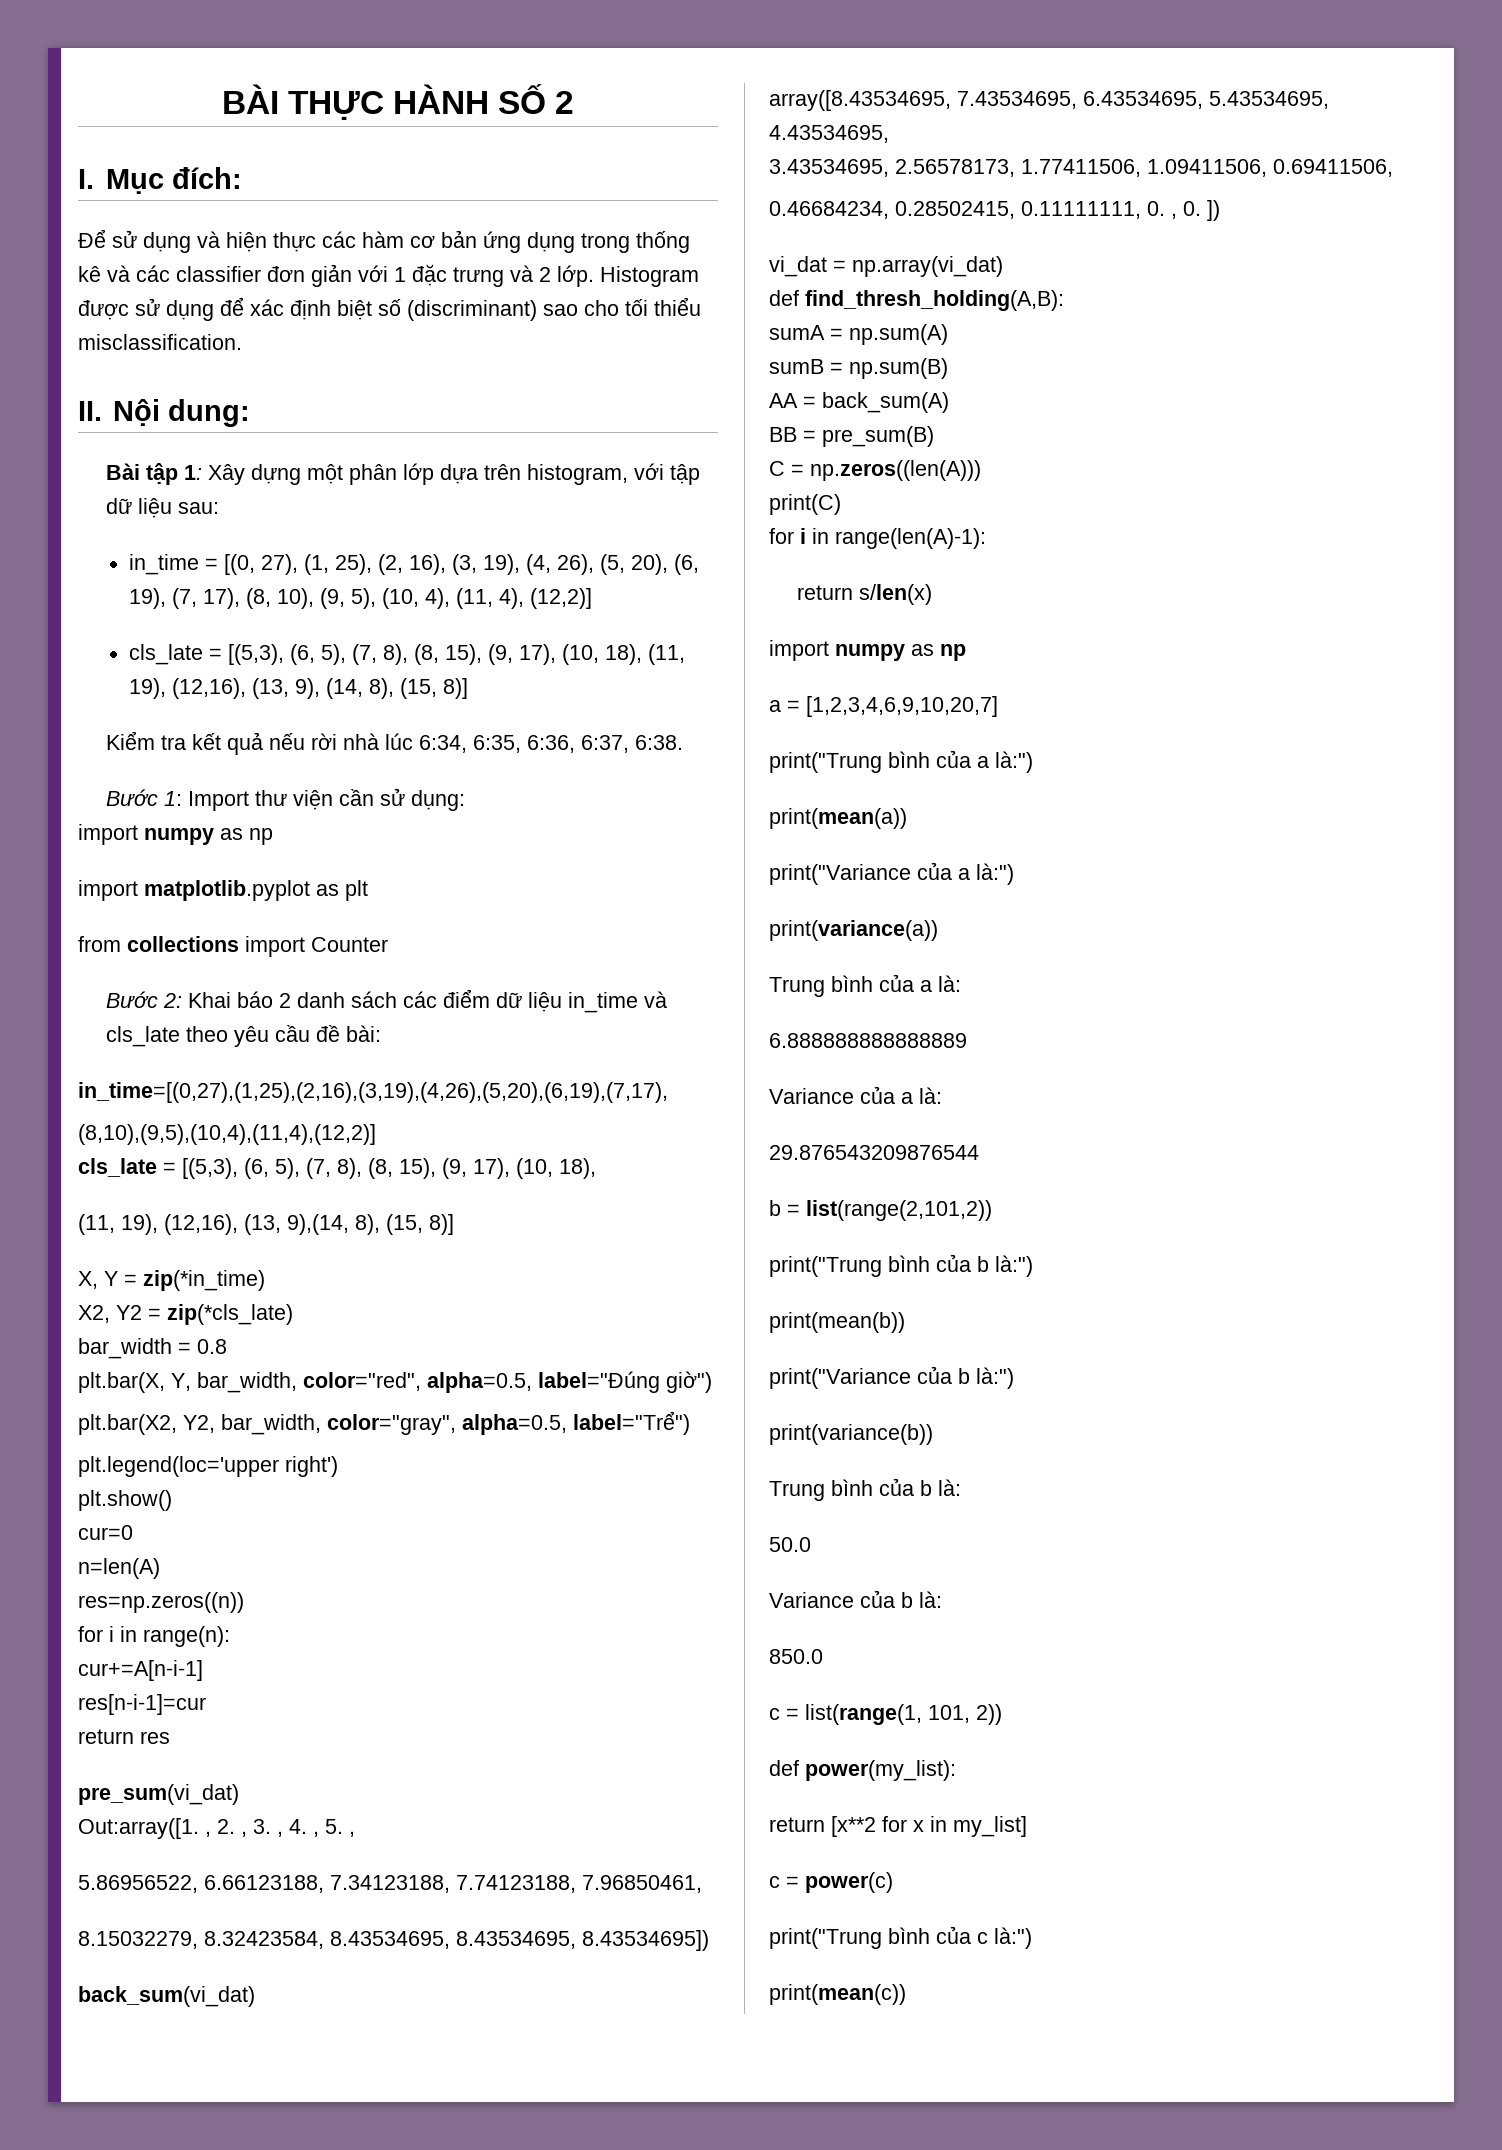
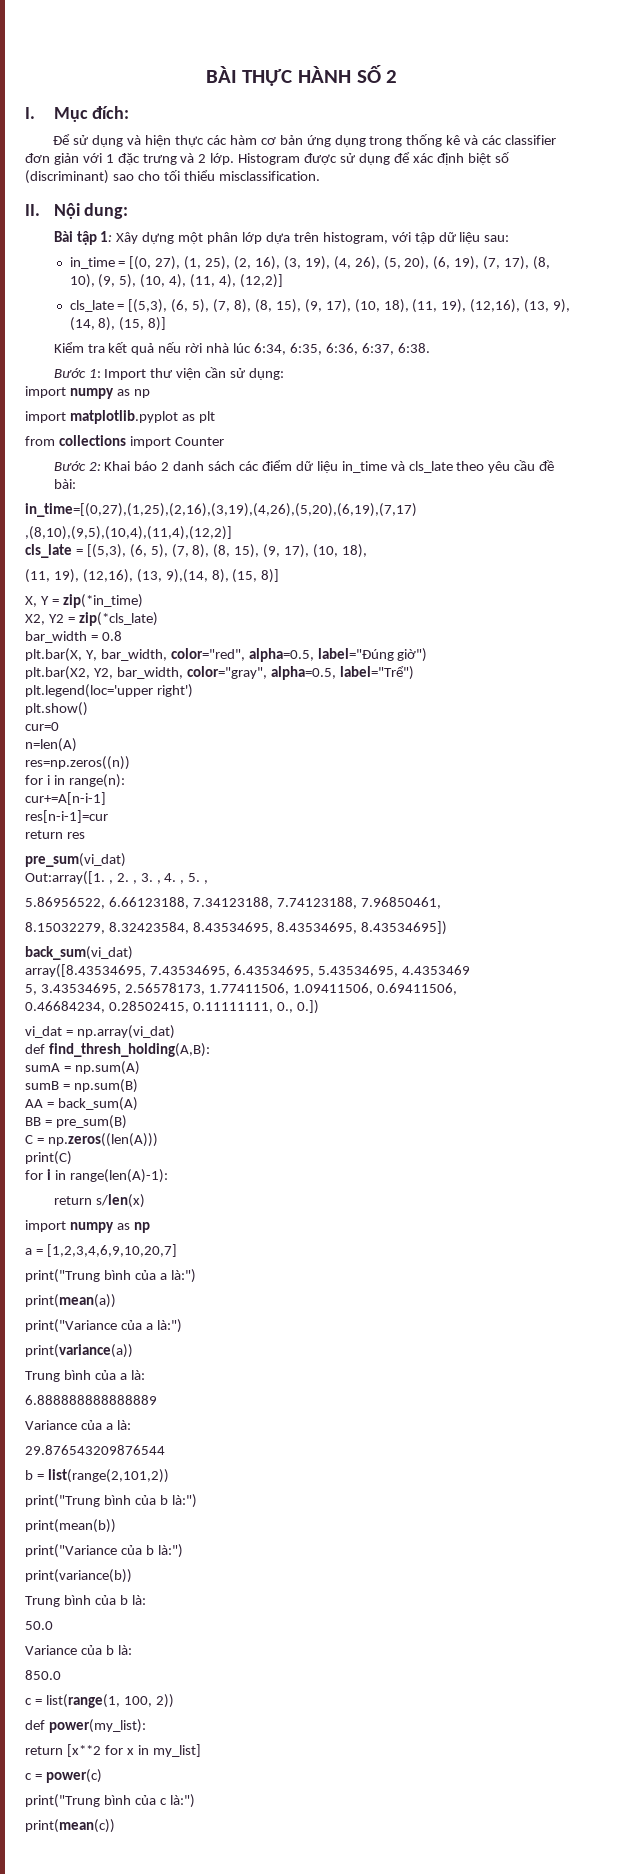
[78,1082,668,1103] [78,1124,376,1145] in_time=[(0,27),(1,25),(2,16),(3,19),(4,26),(5,20),(6,19),(7,17), // (8,10),(9,5),(10,4),(11,4),(12,2)] -> [25,503,417,517] [25,526,232,540] in_time=[(0,27),(1,25),(2,16),(3,19),(4,26),(5,20),(6,19),(7,17) // ,(8,10),(9,5),(10,4),(11,4),(12,2)]
[769,125,889,143] 4.43534695, // -> [401,965,470,975] [25,984,37,995] 4.4353469 // 5,
[1147,200,1220,221] 0. , 0. ]) -> [276,1000,319,1014] 0., 0.])
[928,1705,970,1723] 101, -> [123,1696,152,1707] 100,

